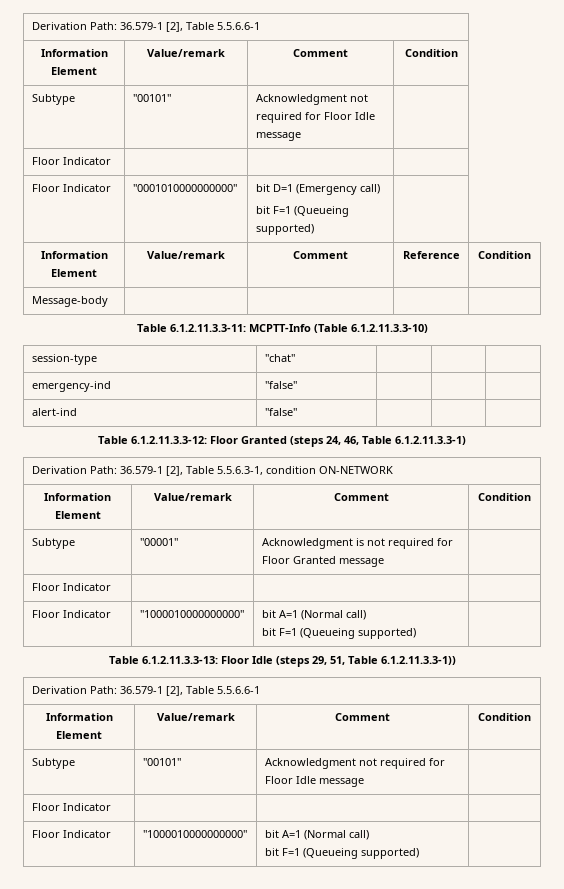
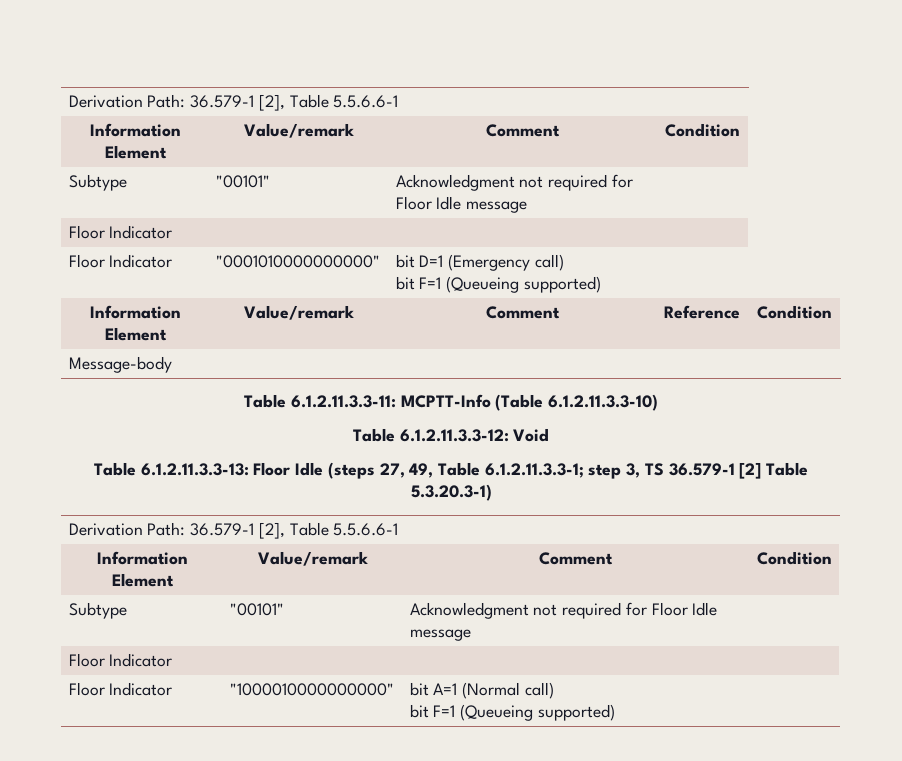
[31,354,97,365] [264,354,295,362] [31,381,111,392] [264,381,297,389] [31,408,77,416] [264,408,297,416] [98,436,466,447] [31,466,393,476] [44,493,111,501] [54,511,101,519] [153,493,232,501] [333,493,389,501] [478,493,531,501] [31,538,75,549] [139,538,178,546] [261,538,453,549] [261,556,384,567] [31,583,111,591] [31,610,111,618] [139,610,244,618] [261,610,366,620] [261,628,416,639] // session-type | "chat" | | | // emergency-ind | "false" | | | // alert-ind | "false" | | | // Table 6.1.2.11.3.3-12: Floor Granted (steps 24, 46, Table 6.1.2.11.3.3-1) // Derivation Path: 36.579-1 [2], Table 5.5.6.3-1, condition ON-NETWORK // Information Element | Value/remark | Comment | Condition // Subtype | "00001" | Acknowledgment is not required for Floor Granted message | // Floor Indicator | | | // Floor Indicator | "1000010000000000" | bit A=1 (Normal call) // bit F=1 (Queueing supported) | -> [352,428,550,442] // Table 6.1.2.11.3.3-12: Void
[311,656,456,665] 29, 51, Table 6.1.2.11.3.3-1)) -> [379,462,809,479] [410,484,492,501] 27, 49, Table 6.1.2.11.3.3-1; step 3, TS 36.579-1 [2] Table 5.3.20.3-1)

